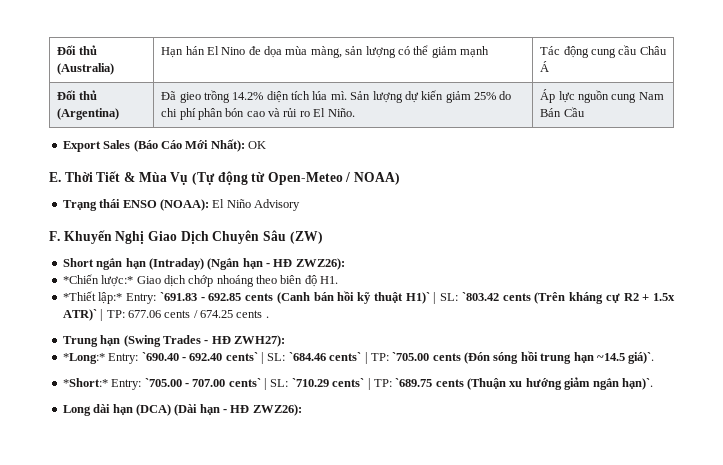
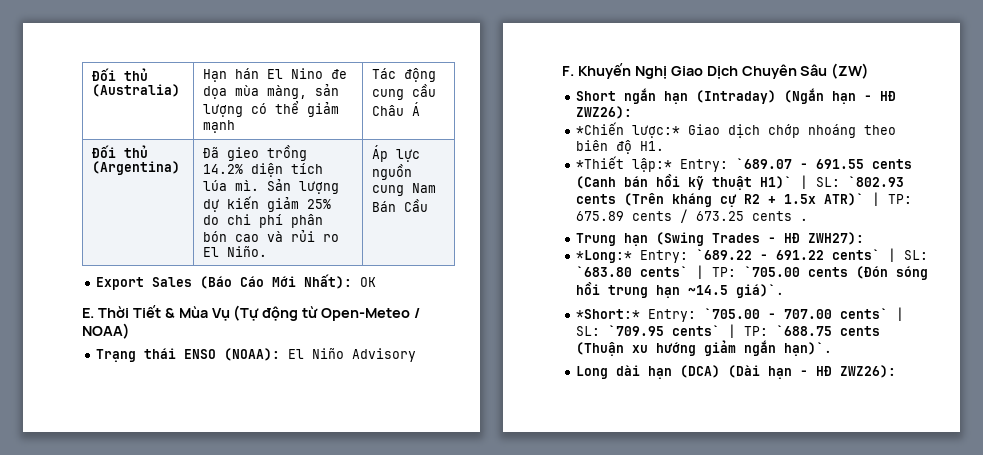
[159,292,242,301] `691.83 - 692.85 -> [736,158,865,169] `689.07 - 691.55
[461,292,499,301] `803.42 -> [848,176,905,187] `802.93
[127,310,161,318] 677.06 -> [576,211,625,221] 675.89
[200,310,233,318] 674.25 -> [696,211,745,221] 673.25
[141,352,326,364] `690.40 - 692.40 cents` | SL: `684.46 -> [696,248,929,262] [576,266,633,277] `689.22 - 691.22 cents` | SL: `683.80
[291,378,433,390] `710.29 cents` | TP: `689.75 -> [608,324,833,338] `709.95 cents` | TP: `688.75

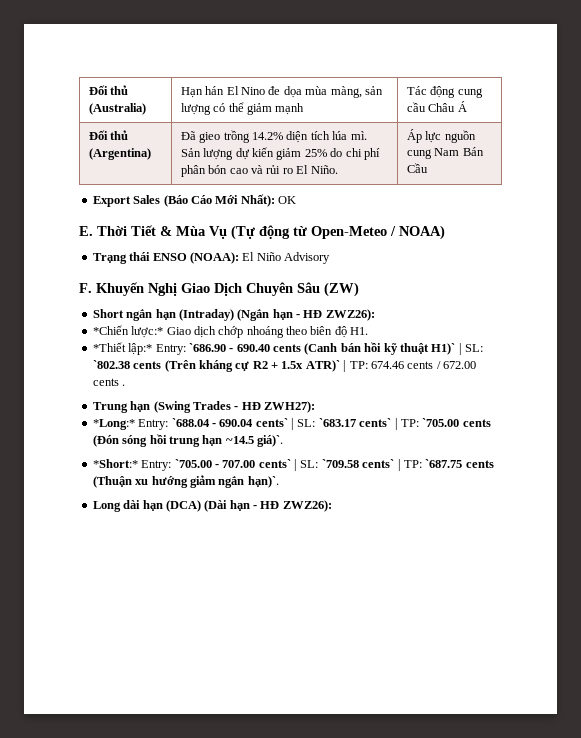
[736,158,865,169] `689.07 - 691.55 -> [188,343,270,352] `686.90 - 690.40
[848,176,905,187] `802.93 -> [92,360,130,369] `802.38
[576,211,625,221] 675.89 -> [370,361,404,369] 674.46
[696,211,745,221] 673.25 -> [443,361,476,369] 672.00
[696,248,929,262] [576,266,633,277] `689.22 - 691.22 cents` | SL: `683.80 -> [171,418,356,430] `688.04 - 690.04 cents` | SL: `683.17
[608,324,833,338] `709.95 cents` | TP: `688.75 -> [321,459,463,471] `709.58 cents` | TP: `687.75

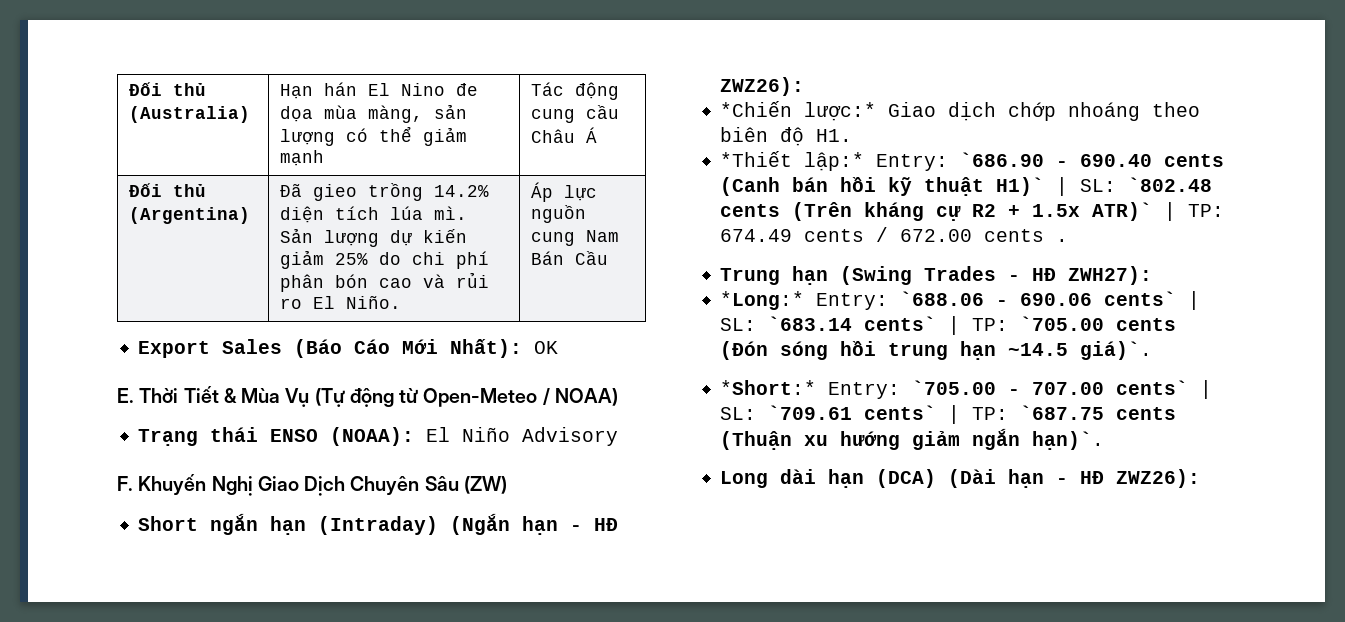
[92,360,130,369] `802.38 -> [1128,177,1213,192] `802.48
[370,361,404,369] 674.46 -> [720,229,793,242] 674.49
[171,418,356,430] `688.04 - 690.04 cents` | SL: `683.17 -> [900,291,1201,310] [720,316,853,331] `688.06 - 690.06 cents` | SL: `683.14
[321,459,359,468] `709.58 -> [768,405,853,420] `709.61

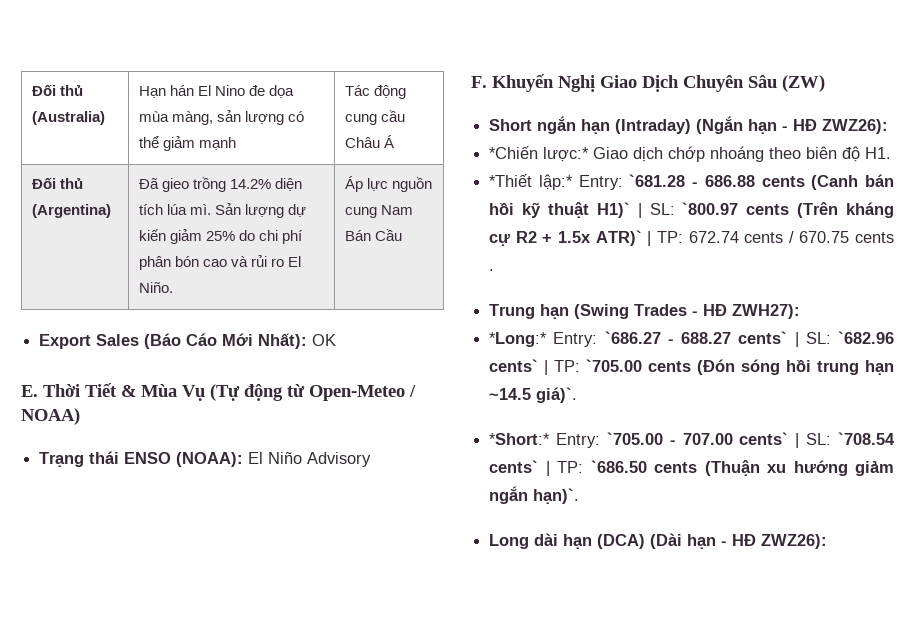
[960,152,1153,167] `686.90 - 690.40 -> [629,174,755,187] `681.28 - 686.88
[1128,177,1213,192] `802.48 -> [682,202,739,215] `800.97
[720,229,793,242] 674.49 -> [688,231,739,243] 672.74
[900,229,973,242] 672.00 -> [799,231,850,243] 670.75
[900,291,1201,310] [720,316,853,331] `688.06 - 690.06 cents` | SL: `683.14 -> [604,331,894,347] `686.27 - 688.27 cents` | SL: `682.96
[768,405,1105,424] `709.61 cents` | TP: `687.75 -> [838,432,895,445] [489,460,647,476] `708.54 cents` | TP: `686.50

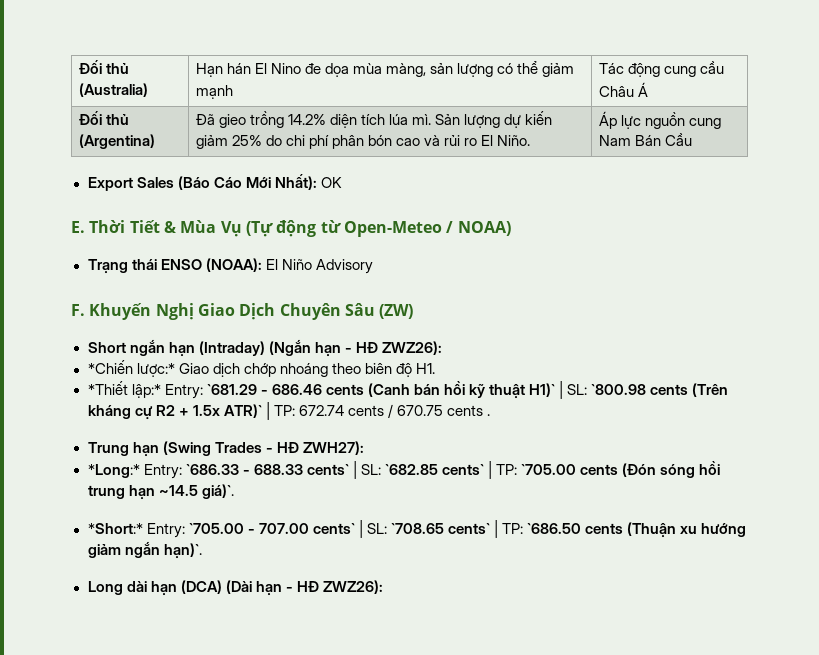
[629,174,755,187] `681.28 - 686.88 -> [206,384,322,395] `681.29 - 686.46
[682,202,739,215] `800.97 -> [591,384,647,395] `800.98
[604,331,894,347] `686.27 - 688.27 cents` | SL: `682.96 -> [185,461,438,479] `686.33 - 688.33 cents` | SL: `682.85
[838,432,895,445] `708.54 -> [390,523,444,534] `708.65

